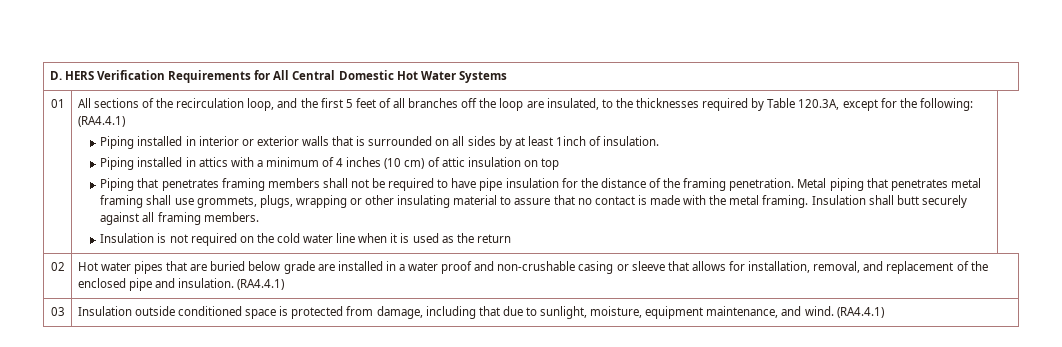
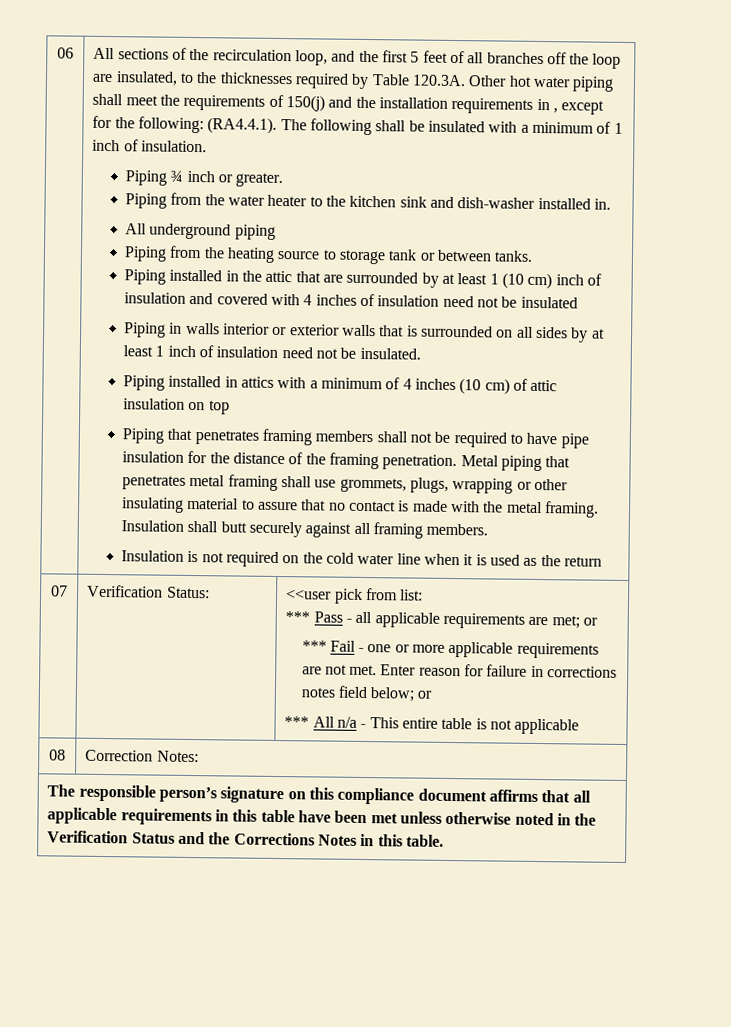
[49,70,507,83] [50,99,65,108] D. HERS Verification Requirements for All Central Domestic Hot Water Systems // 01 -> [57,47,74,59] 06
[798,98,973,111] [77,116,125,127] [100,136,196,149] 120.3A, except for the following: (RA4.4.1) // Piping installed in -> [411,74,615,92] [92,93,605,115] [92,115,623,136] [92,139,207,153] [125,170,284,188] [125,192,611,210] [125,223,276,240] [124,245,534,265] [124,269,602,290] [124,292,578,309] [124,322,220,338] 120.3A. Other hot water piping shall meet the requirements of 150(j) and the installation requirements in , except for the following: (RA4.4.1). The following shall be insulated with a minimum of 1 inch of insulation. // Piping ¾ inch or greater. // Piping from the water heater to the kitchen sink and dish-washer installed in. // All underground piping // Piping from the heating source to storage tank or between tanks. // Piping installed in the attic that are surrounded by at least 1 (10 cm) inch of insulation and covered with 4 inches of insulation need not be insulated // Piping in walls
[556,136,660,146] 1inch of insulation. -> [155,345,421,360] 1 inch of insulation need not be insulated.
[50,262,65,271] [77,261,988,274] [77,278,285,291] [50,307,65,316] [77,306,884,319] 02 | Hot water pipes that are buried below grade are installed in a water proof and non-crushable casing or sleeve that allows for installation, removal, and replacement of the enclosed pipe and insulation. (RA4.4.1) // 03 | Insulation outside conditioned space is protected from damage, including that due to sunlight, moisture, equipment maintenance, and wind. (RA4.4.1) -> [51,585,68,597] [87,584,210,599] [286,588,424,604] [285,611,598,629] [301,640,599,659] [301,664,618,678] [300,685,433,702] [284,716,580,735] [49,749,66,761] [85,749,199,763] [47,784,591,805] [47,807,597,826] [47,830,444,847] 07 | Verification Status: | <<user pick from list: // *** Pass - all applicable requirements are met; or // *** Fail - one or more applicable requirements are not met. Enter reason for failure in corrections notes field below; or // *** All n/a - This entire table is not applicable // 08 | Correction Notes: // The responsible person’s signature on this compliance document affirms that all applicable requirements in this table have been met unless otherwise noted in the Verification Status and the Corrections Notes in this table.

